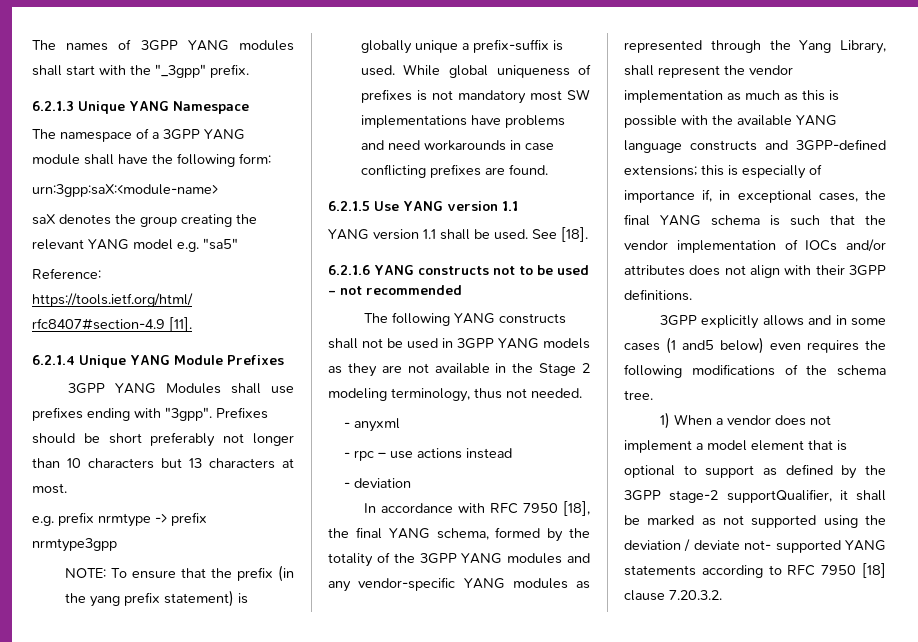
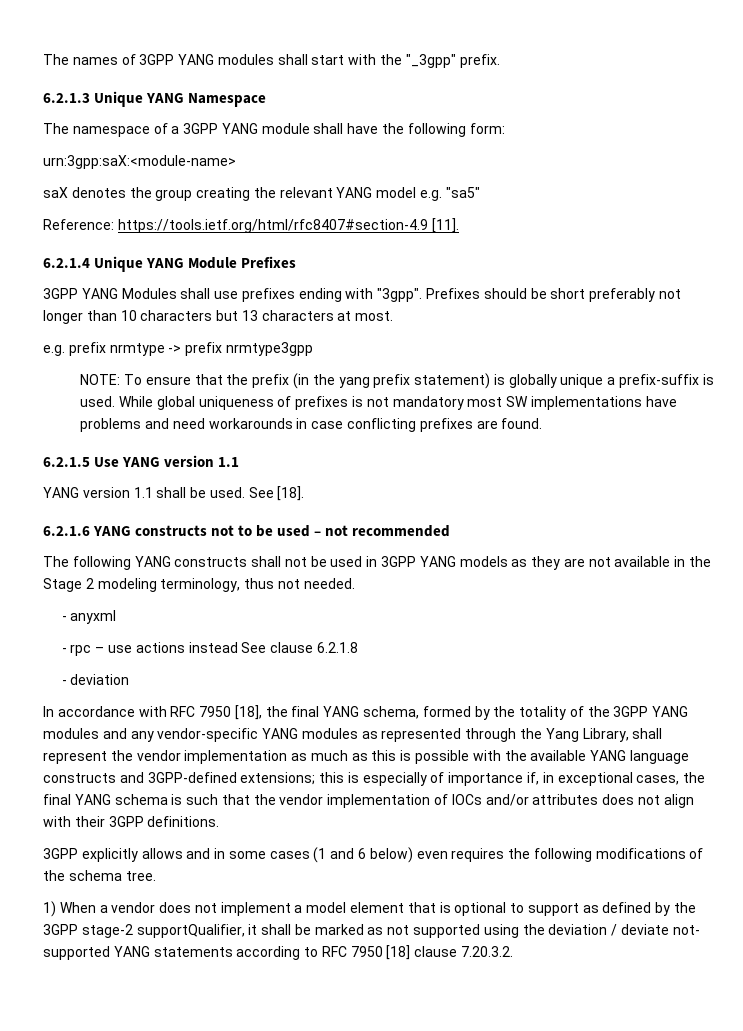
(513, 453) none -> [241,642,358,653] See clause 6.2.1.8
[682,340,714,350] and5 -> [330,848,367,859] and 6

